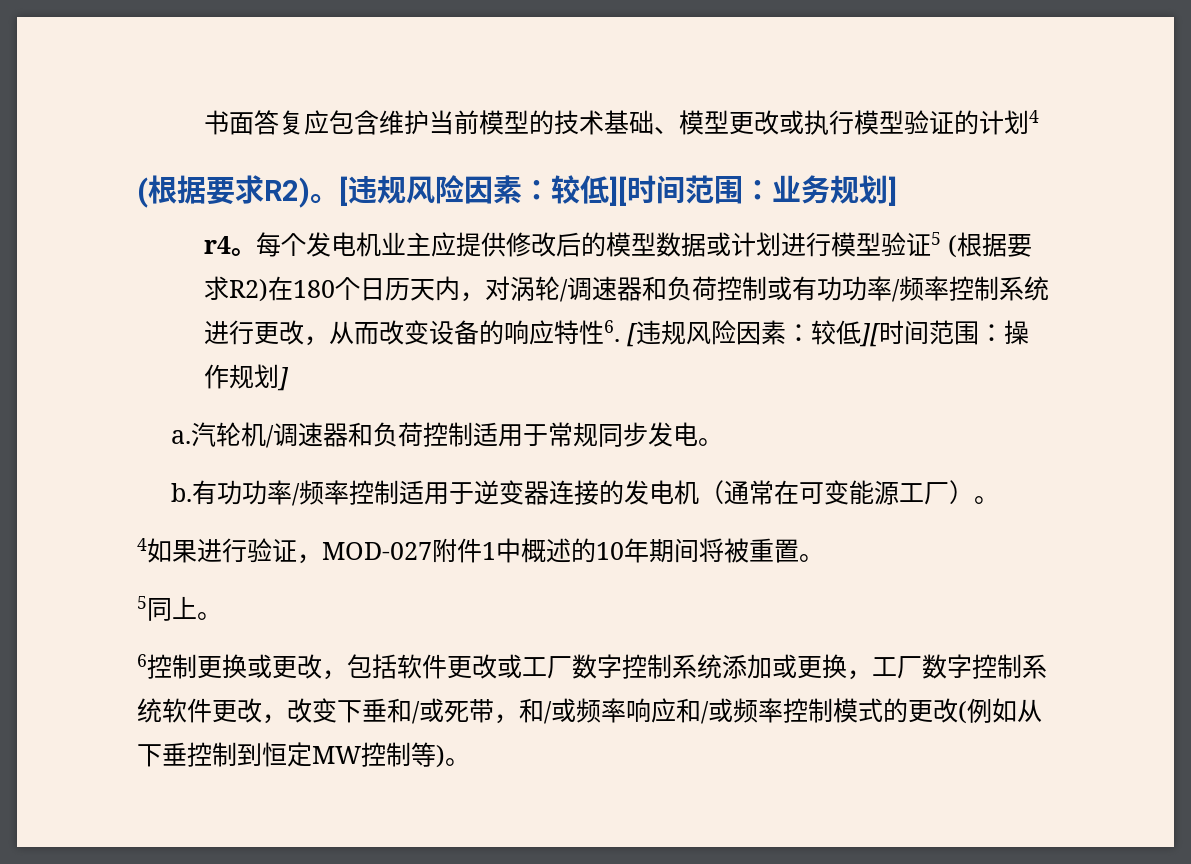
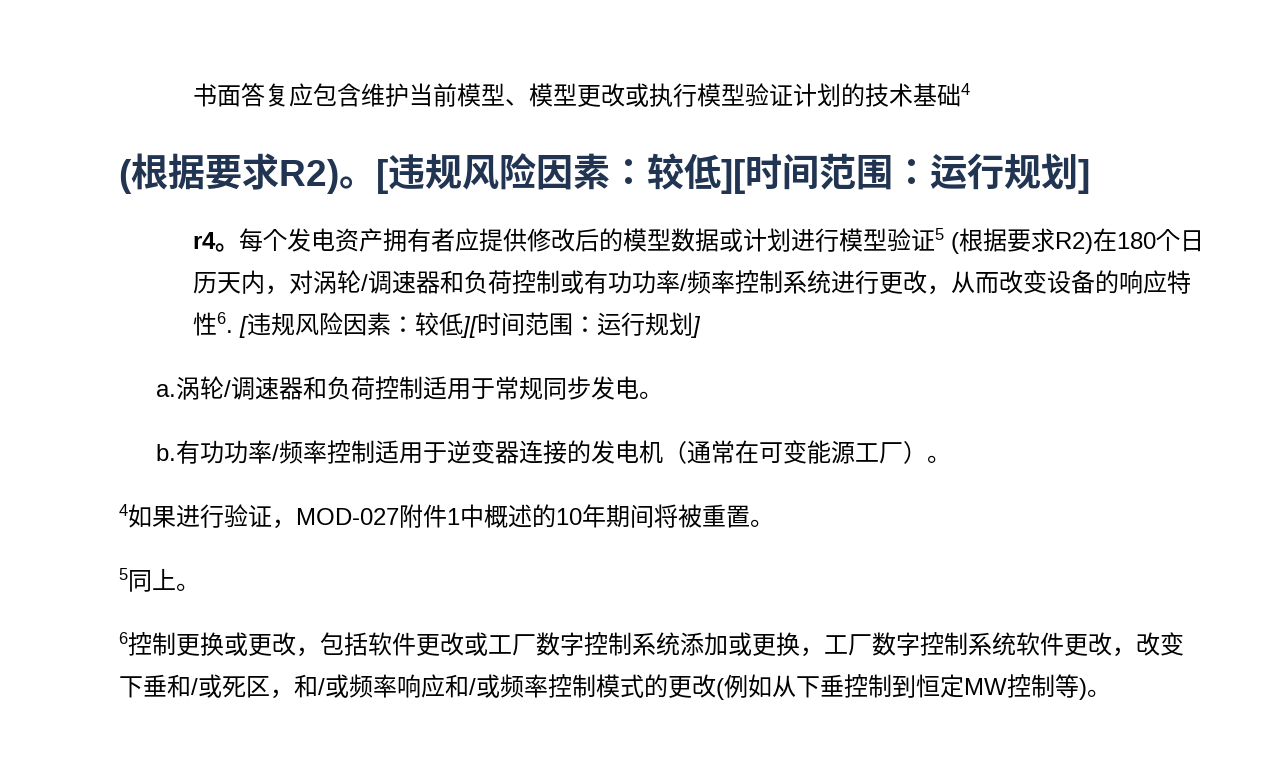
[529,110,655,135] 的技术基础 -> (505, 94) none
[954,110,1030,135] 的计划 -> [792,83,961,107] 计划的技术基础
[772,175,830,204] 业务 -> [930,153,1004,190] 运行
[356,232,432,257] 机业主 -> [334,228,455,252] 资产拥有者
[1004,320,1030,345] [204,364,230,389] 操作 -> [596,312,645,336] 运行
[190,422,266,447] 汽轮机 -> [175,376,224,400] 涡轮
[469,699,494,723] 带 -> [246,676,270,698] 区

